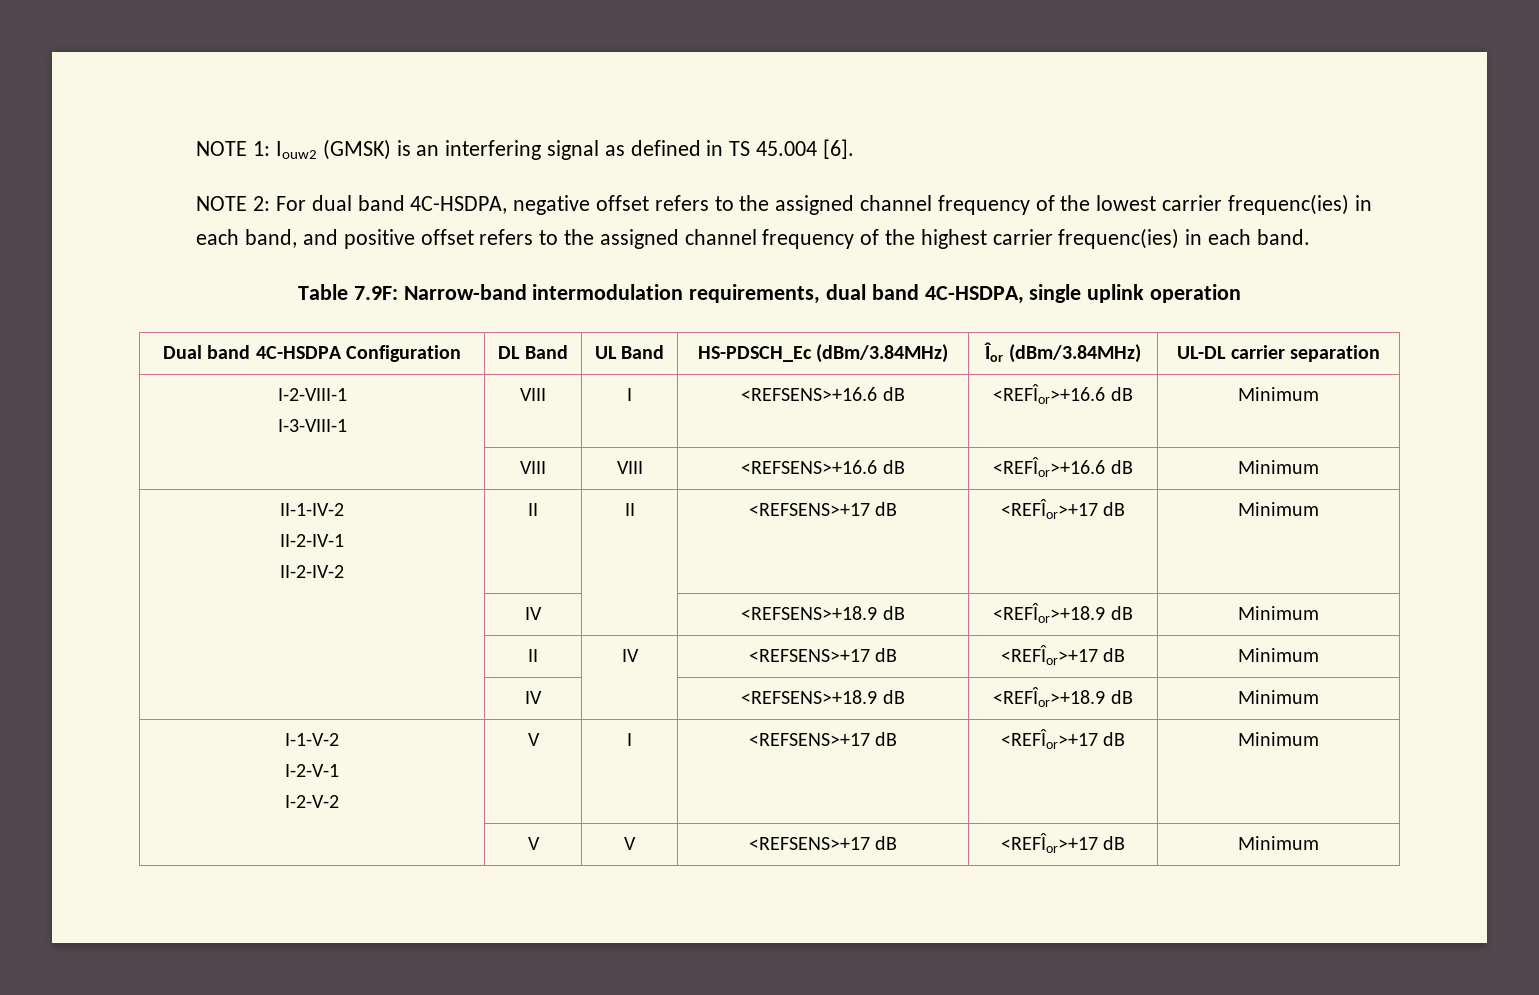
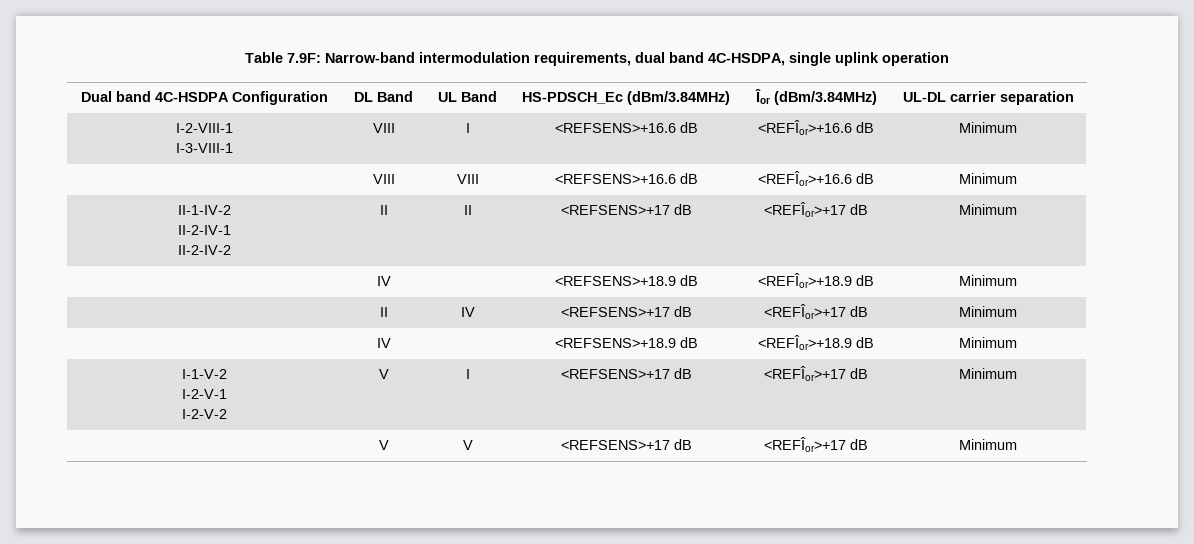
[196,139,854,160] [196,194,1372,215] [196,228,1310,249] NOTE 1: Iouw2 (GMSK) is an interfering signal as defined in TS 45.004 [6]. // NOTE 2: For dual band 4C-HSDPA, negative offset refers to the assigned channel frequency of the lowest carrier frequenc(ies) in each band, and positive offset refers to the assigned channel frequency of the highest carrier frequenc(ies) in each band. // -> (245, 57) none

